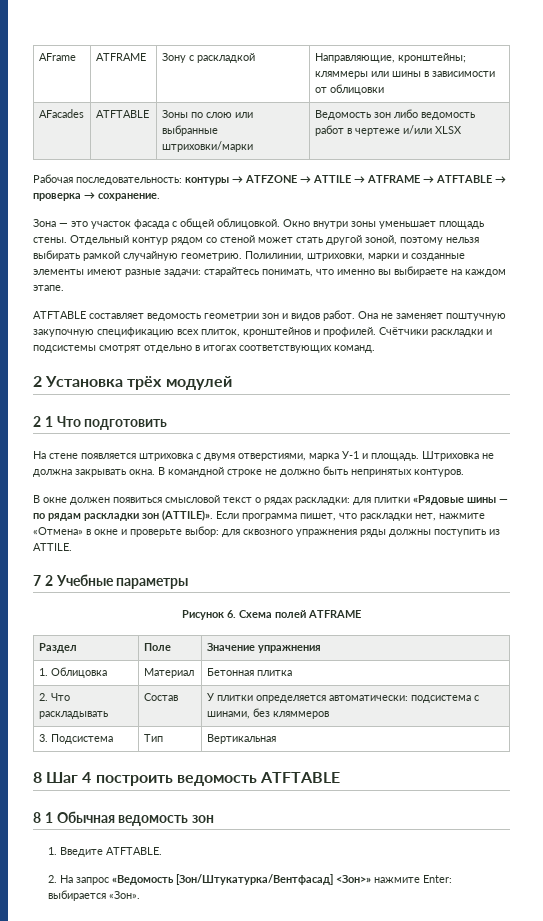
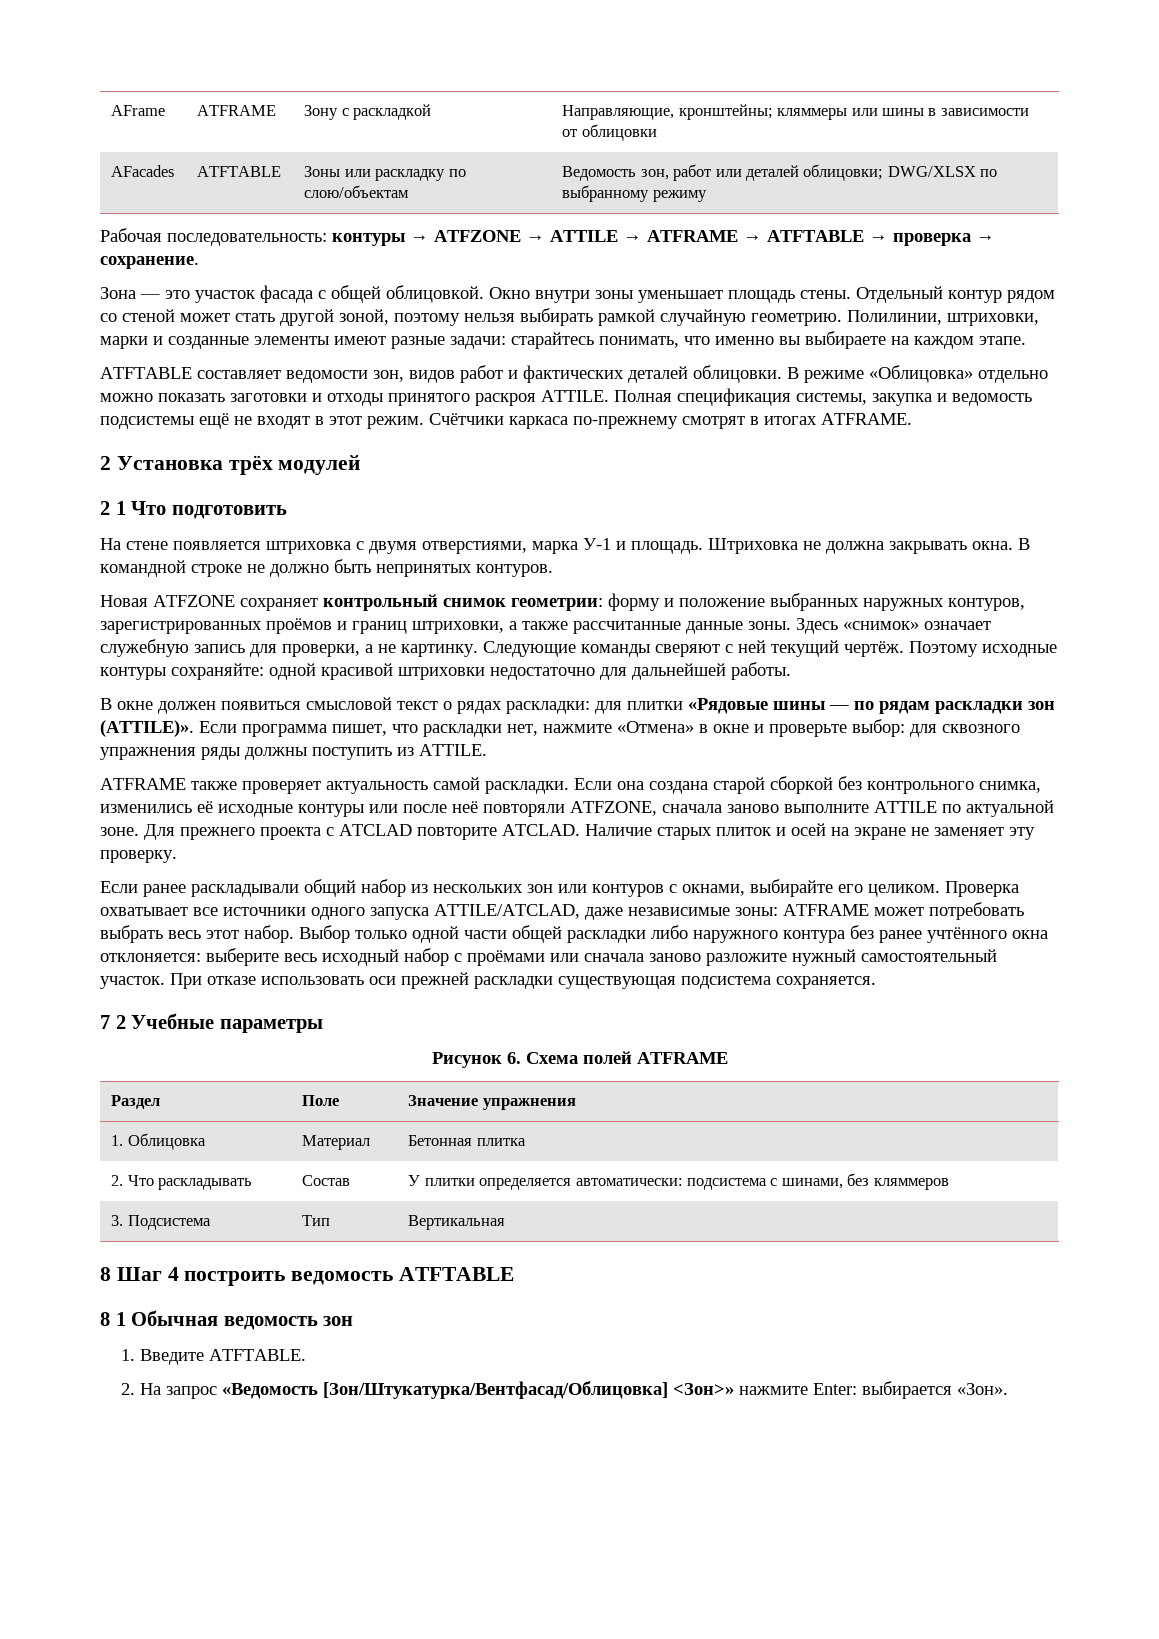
[190,112,253,118] [161,125,218,136] [161,141,253,152] [314,109,475,120] [314,125,462,136] по слою или выбранные штриховки/марки | Ведомость зон либо ведомость работ в чертеже и/или XLSX -> [344,169,466,181] [304,185,410,198] [562,164,998,181] [562,185,707,202] или раскладку по слою/объектам | Ведомость зон, работ или деталей облицовки; DWG/XLSX по выбранному режиму
[147,310,506,321] [33,327,492,337] [33,345,375,353] ведомость геометрии зон и видов работ. Она не заменяет поштучную закупочную спецификацию всех плиток, кронштейнов и профилей. Счётчики раскладки и подсистемы смотрят отдельно в итогах соответствующих команд. -> [286,365,1048,383] [100,388,1032,406] [100,413,912,429] ведомости зон, видов работ и фактических деталей облицовки. В режиме «Облицовка» отдельно можно показать заготовки и отходы принятого раскроя ATTILE. Полная спецификация системы, закупка и ведомость подсистемы ещё не входят в этот режим. Счётчики каркаса по-прежнему смотрят в итогах ATFRAME.
(464, 473) none -> [100,593,1025,611] [100,618,991,634] [100,639,1057,657] [100,662,791,680] // Новая ATFZONE сохраняет контрольный снимок геометрии: форму и положение выбранных наружных контуров, зарегистрированных проёмов и границ штриховки, а также рассчитанные данные зоны. Здесь «снимок» означает служебную запись для проверки, а не картинку. Следующие команды сверяют с ней текущий чертёж. Поэтому исходные контуры сохраняйте: одной красивой штриховки недостаточно для дальнейшей работы.
(72, 547) none -> [100,776,1041,794] [100,800,1054,817] [100,823,1035,840] [100,850,177,863] [100,879,1019,897] [100,902,1024,920] [100,925,1048,943] [100,948,997,966] [100,972,876,989] // ATFRAME также проверяет актуальность самой раскладки. Если она создана старой сборкой без контрольного снимка, изменились её исходные контуры или после неё повторяли ATFZONE, сначала заново выполните ATTILE по актуальной зоне. Для прежнего проекта с ATCLAD повторите ATCLAD. Наличие старых плиток и осей на экране не заменяет эту проверку. // Если ранее раскладывали общий набор из нескольких зон или контуров с окнами, выбирайте его целиком. Проверка охватывает все источники одного запуска ATTILE/ATCLAD, даже независимые зоны: ATFRAME может потребовать выбрать весь этот набор. Выбор только одной части общей раскладки либо наружного контура без ранее учтённого окна отклоняется: выберите весь исходный набор с проёмами или сначала заново разложите нужный самостоятельный участок. При отказе использовать оси прежней раскладки существующая подсистема сохраняется.
[176,874,334,885] [Зон/Штукатурка/Вентфасад] -> [323,1381,669,1399] [Зон/Штукатурка/Вентфасад/Облицовка]

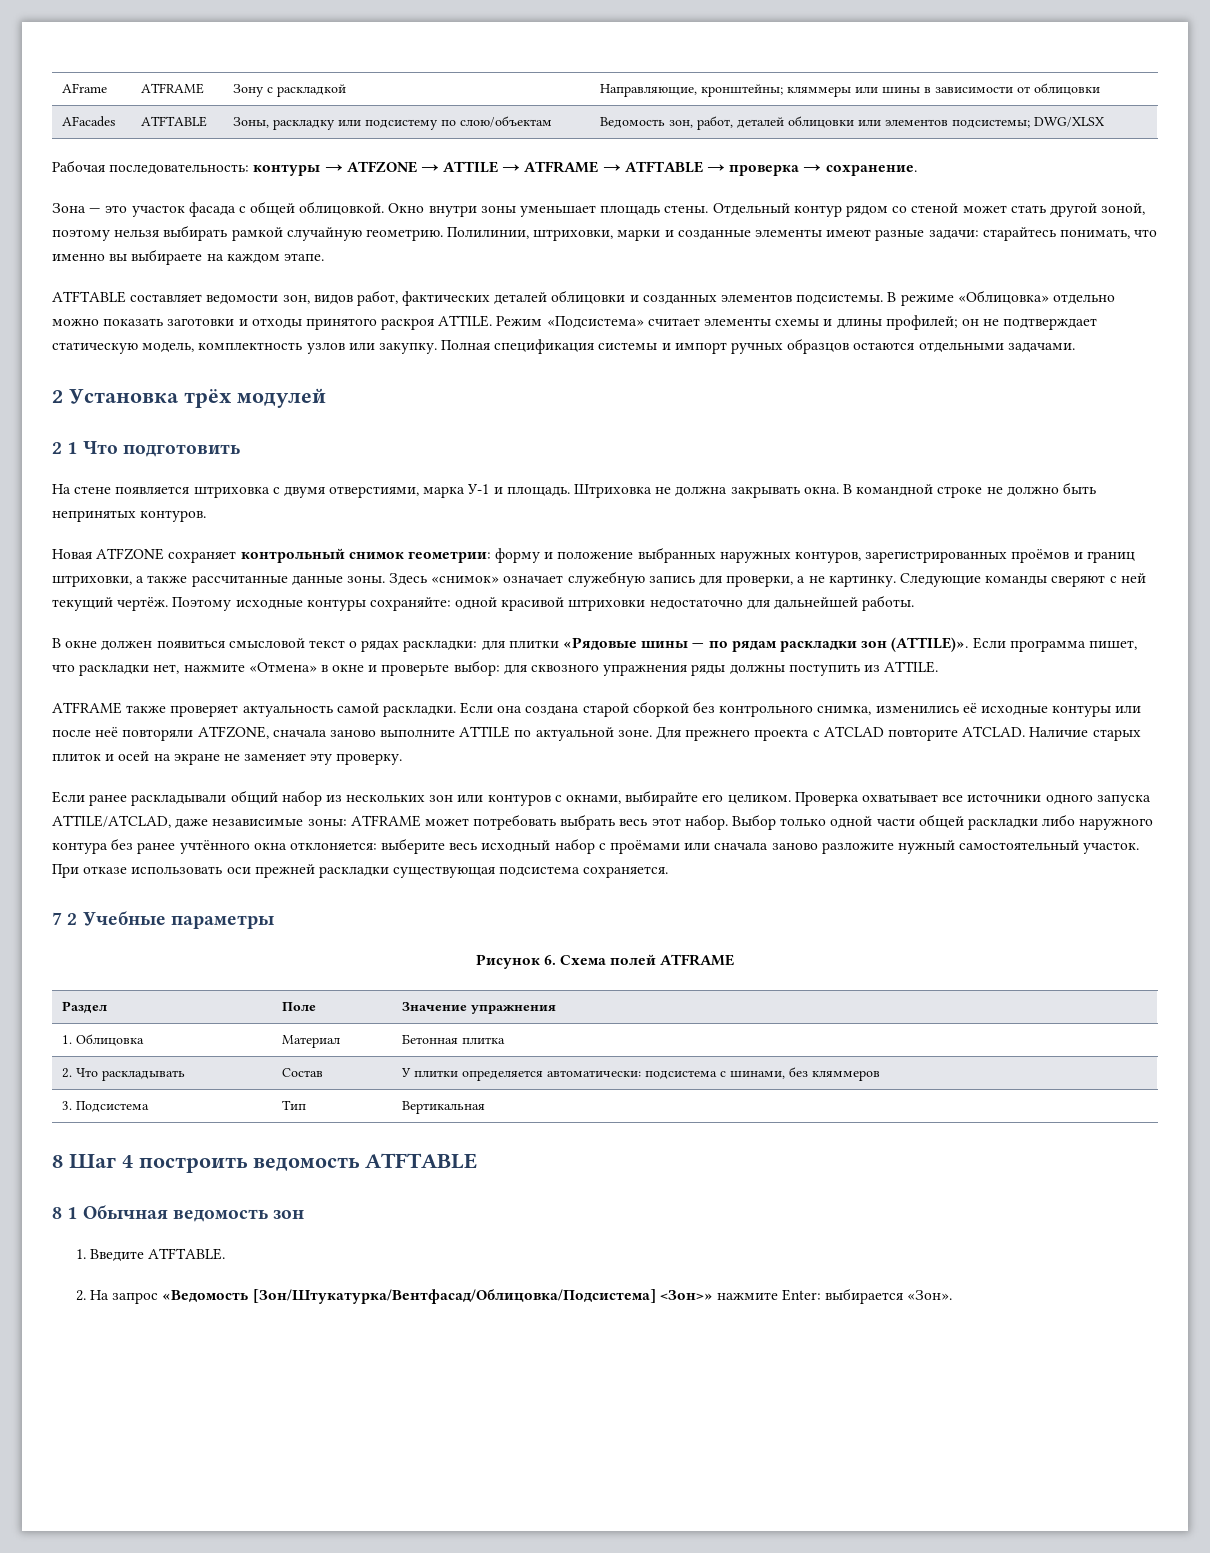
[304,166,446,181] Зоны или раскладку -> [233,117,439,130] Зоны, раскладку или подсистему
[673,164,998,181] [562,185,707,202] работ или деталей облицовки; DWG/XLSX по выбранному режиму -> [697,116,1106,130] работ, деталей облицовки или элементов подсистемы; DWG/XLSX
[460,365,782,383] работ и фактических деталей облицовки. -> [356,290,884,306] работ, фактических деталей облицовки и созданных элементов подсистемы.
[614,388,1032,406] [100,413,912,429] Полная спецификация системы, закупка и ведомость подсистемы ещё не входят в этот режим. Счётчики каркаса по-прежнему смотрят в итогах ATFRAME. -> [496,315,1098,330] [52,338,1075,354] Режим «Подсистема» считает элементы схемы и длины профилей; он не подтверждает статическую модель, комплектность узлов или закупку. Полная спецификация системы и импорт ручных образцов остаются отдельными задачами.
[323,1381,669,1399] [Зон/Штукатурка/Вентфасад/Облицовка] -> [252,1289,656,1304] [Зон/Штукатурка/Вентфасад/Облицовка/Подсистема]

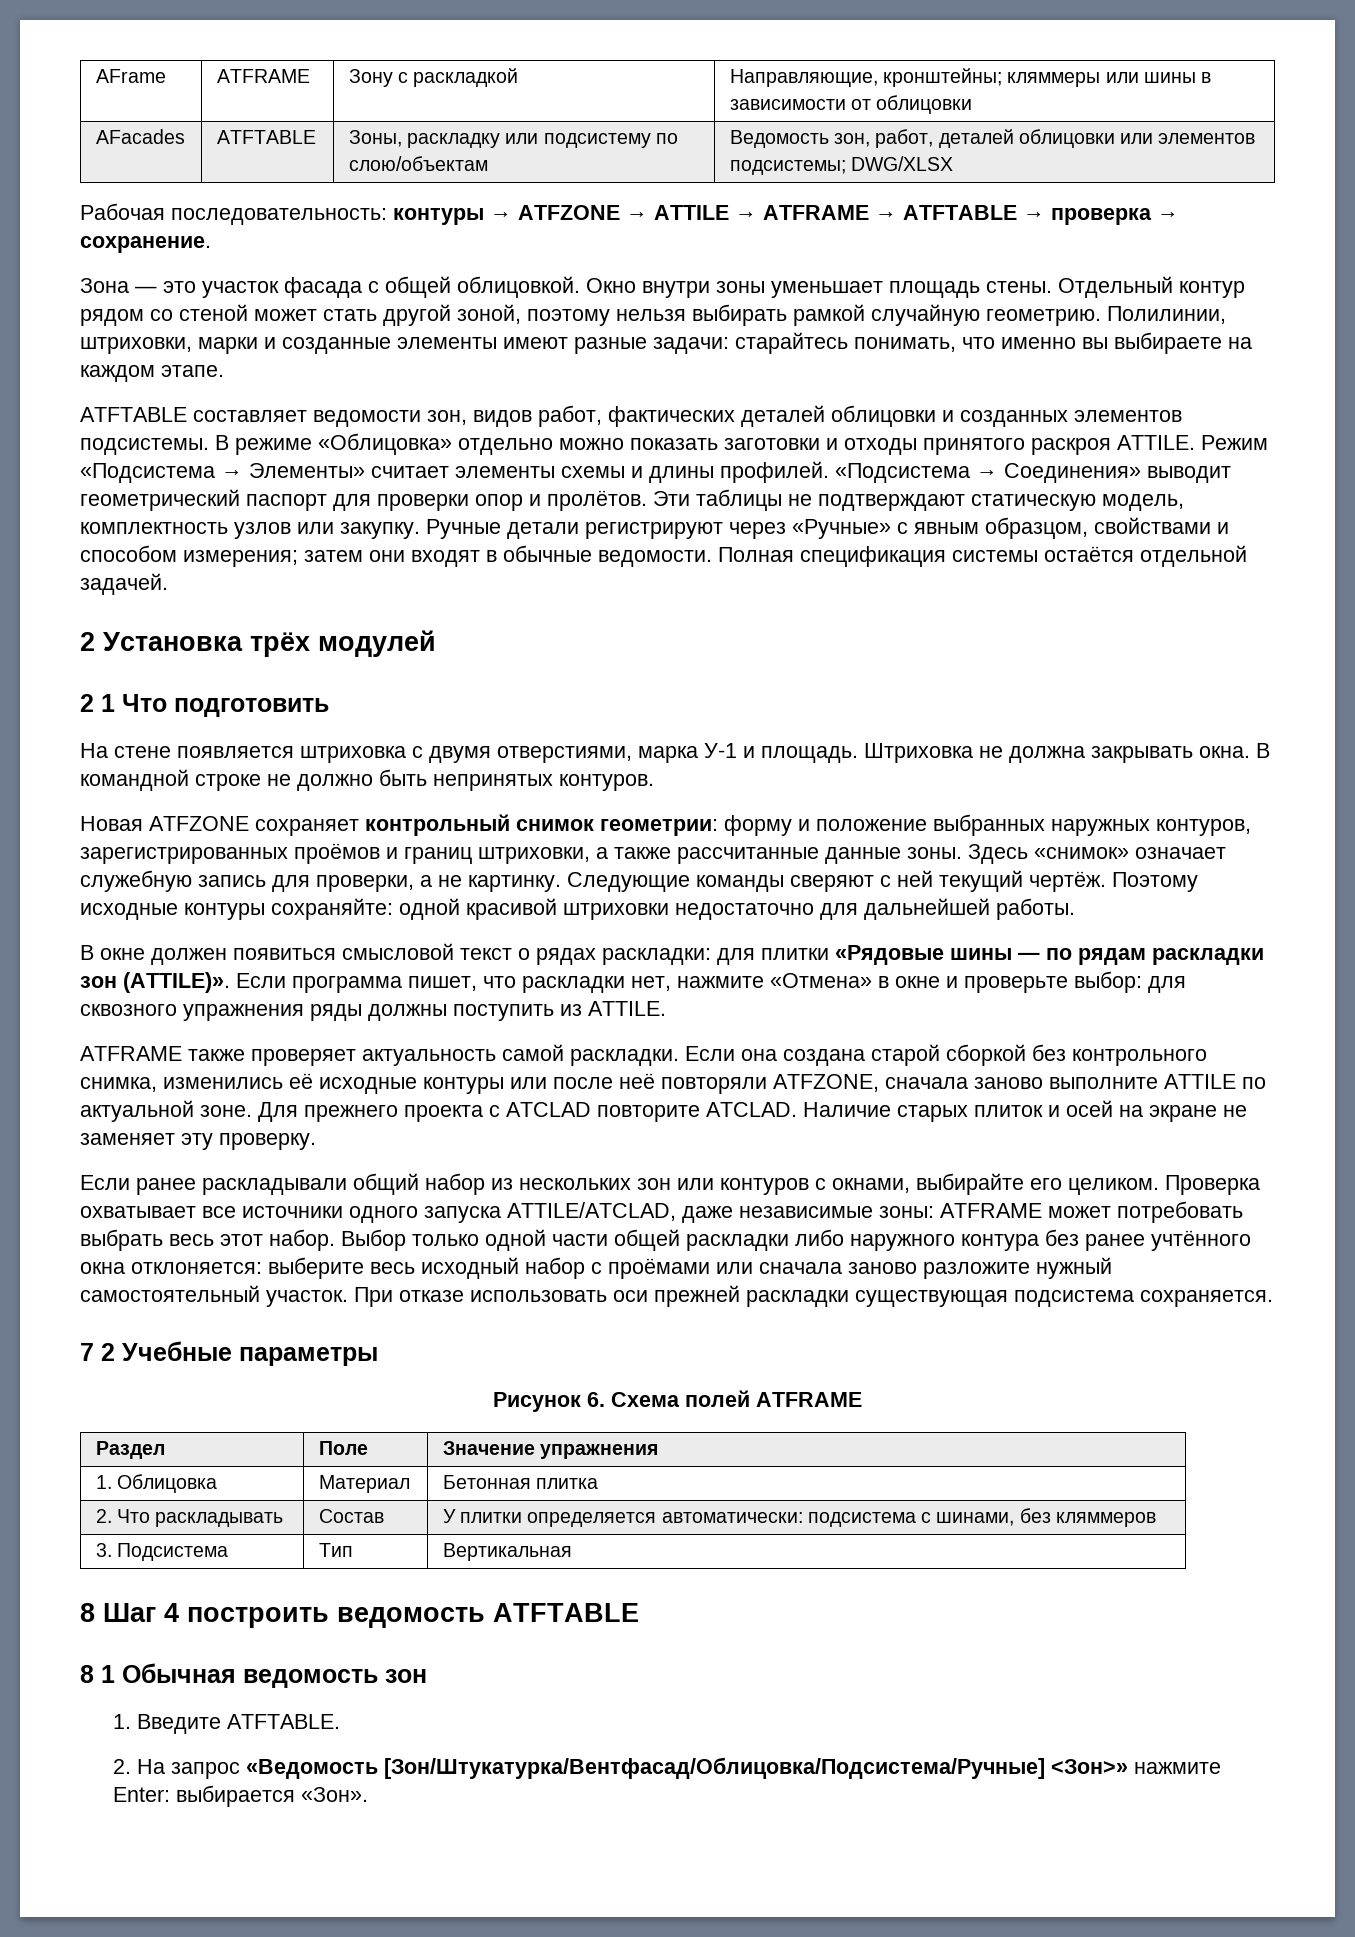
[546,316,644,329] «Подсистема» -> [80,463,365,483] «Подсистема → Элементы»
[885,315,1098,330] профилей; он не подтверждает -> [720,461,1231,483] [80,489,965,511] профилей. «Подсистема → Соединения» выводит геометрический паспорт для проверки опор и пролётов. Эти таблицы не подтверждают
[441,338,1075,354] Полная спецификация системы и импорт ручных образцов остаются отдельными задачами. -> [426,517,1229,539] [80,545,1247,567] [80,573,168,595] Ручные детали регистрируют через «Ручные» с явным образцом, свойствами и способом измерения; затем они входят в обычные ведомости. Полная спецификация системы остаётся отдельной задачей.
[252,1289,656,1304] [Зон/Штукатурка/Вентфасад/Облицовка/Подсистема] -> [384,1757,1046,1779] [Зон/Штукатурка/Вентфасад/Облицовка/Подсистема/Ручные]

